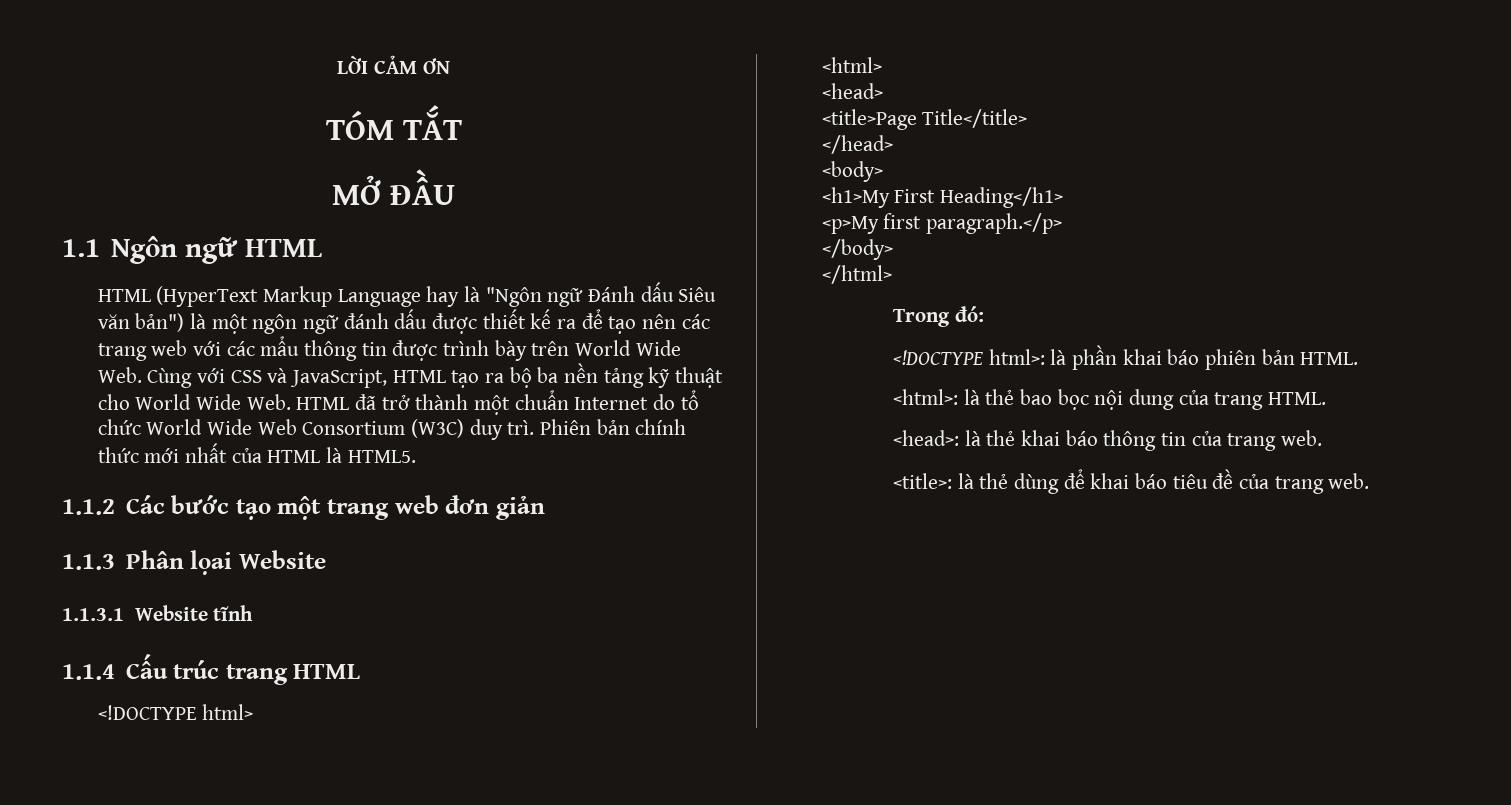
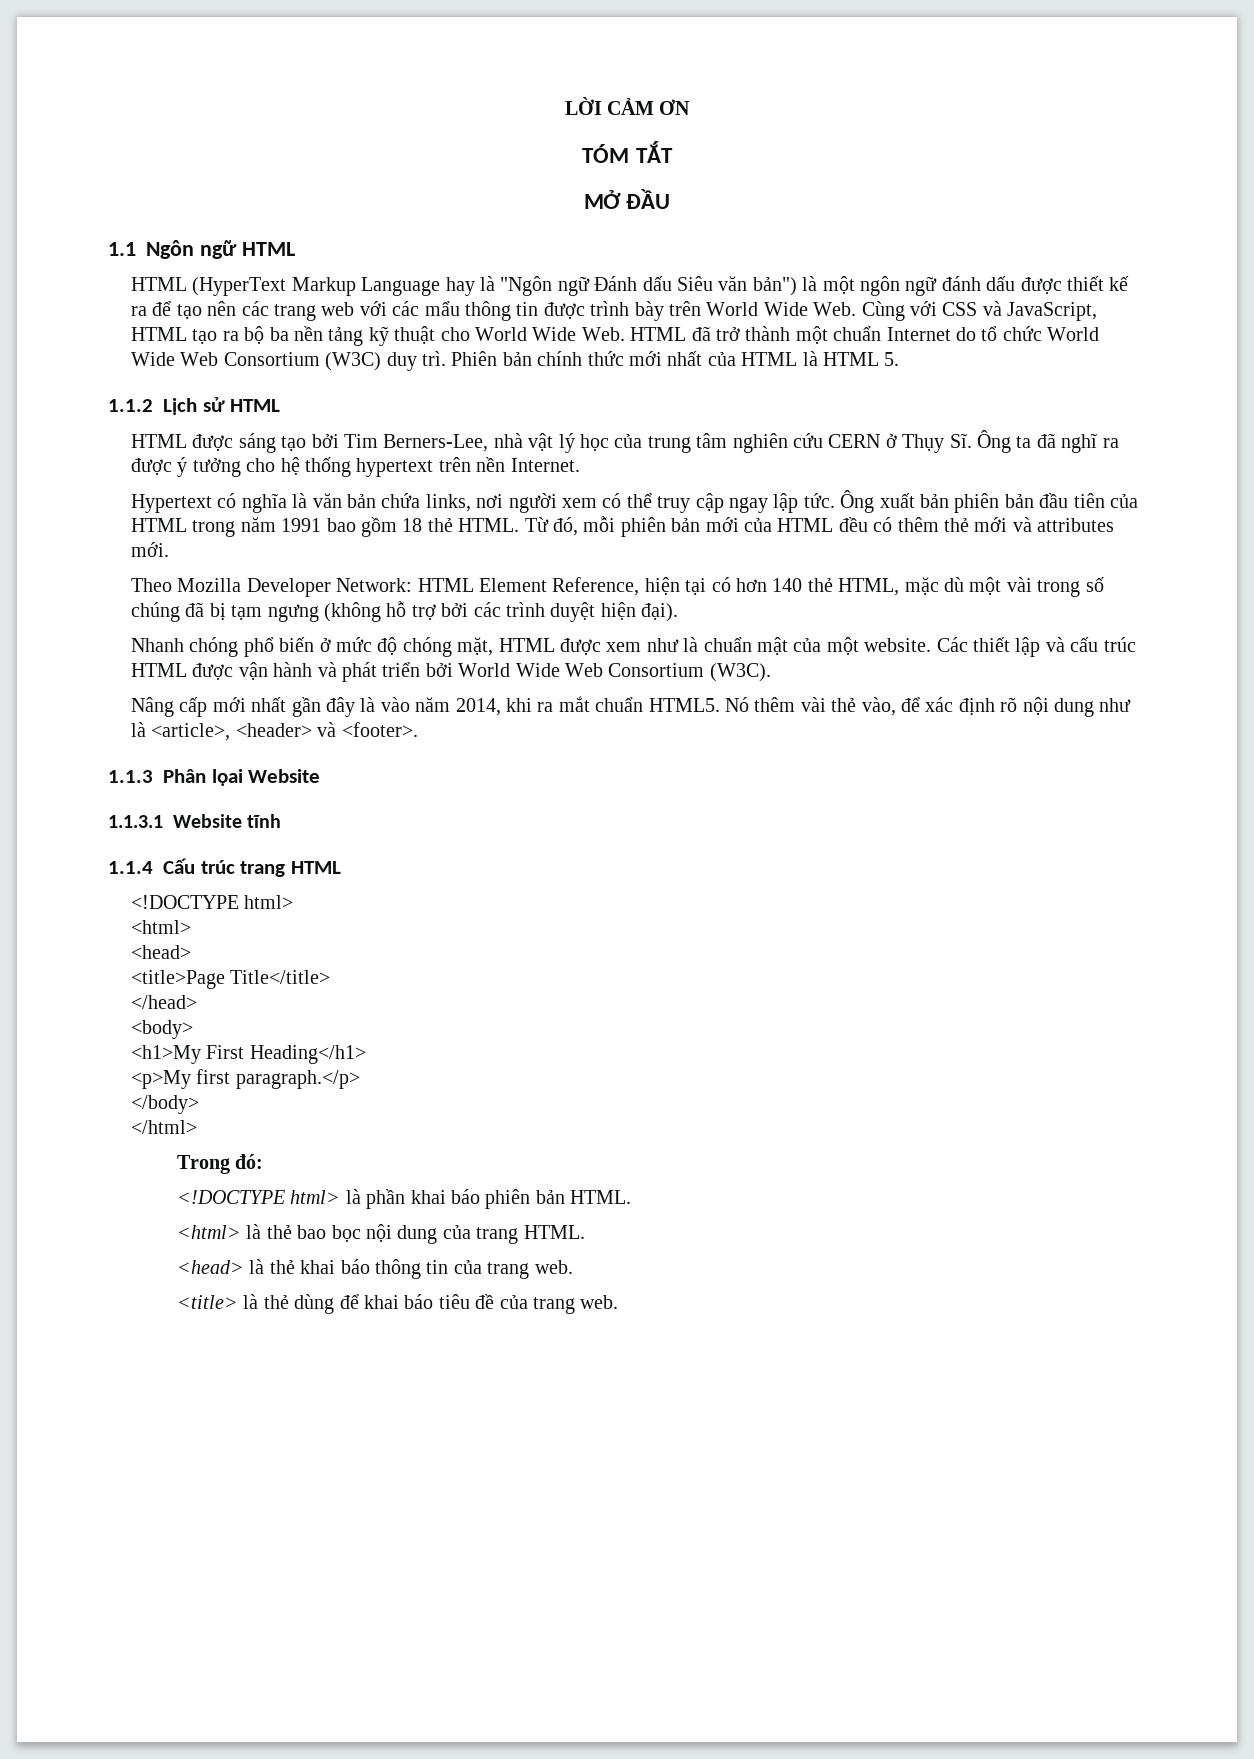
[347,450,416,463] HTML5. -> [823,352,900,366] HTML 5.
[125,495,545,520] Các bước tạo một trang web đơn giản -> [163,397,281,415] [131,430,1119,453] [131,457,580,477] [131,490,1139,513] [131,516,1115,537] [131,542,170,557] [131,577,1104,597] [131,601,679,622] [131,637,1136,657] [131,662,771,682] [131,696,1132,717] [131,722,418,741] Lịch sử HTML // HTML được sáng tạo bởi Tim Berners-Lee, nhà vật lý học của trung tâm nghiên cứu CERN ở Thụy Sĩ. Ông ta đã nghĩ ra được ý tưởng cho hệ thống hypertext trên nền Internet. // Hypertext có nghĩa là văn bản chứa links, nơi người xem có thể truy cập ngay lập tức. Ông xuất bản phiên bản đầu tiên của HTML trong năm 1991 bao gồm 18 thẻ HTML. Từ đó, mỗi phiên bản mới của HTML đều có thêm thẻ mới và attributes mới. // Theo Mozilla Developer Network: HTML Element Reference, hiện tại có hơn 140 thẻ HTML, mặc dù một vài trong số chúng đã bị tạm ngưng (không hỗ trợ bởi các trình duyệt hiện đại). // Nhanh chóng phổ biến ở mức độ chóng mặt, HTML được xem như là chuẩn mật của một website. Các thiết lập và cấu trúc HTML được vận hành và phát triển bởi World Wide Web Consortium (W3C). // Nâng cấp mới nhất gần đây là vào năm 2014, khi ra mắt chuẩn HTML5. Nó thêm vài thẻ vào, để xác định rõ nội dung như là <article>, <header> và <footer>.
[988,349,1045,365] html>: -> [290,1190,341,1204] html>
[892,389,958,405] <html>: -> [177,1225,242,1239] <html>
[892,430,959,446] <head>: -> [177,1260,245,1274] <head>
[892,473,952,489] <title>: -> [177,1295,239,1309] <title>

